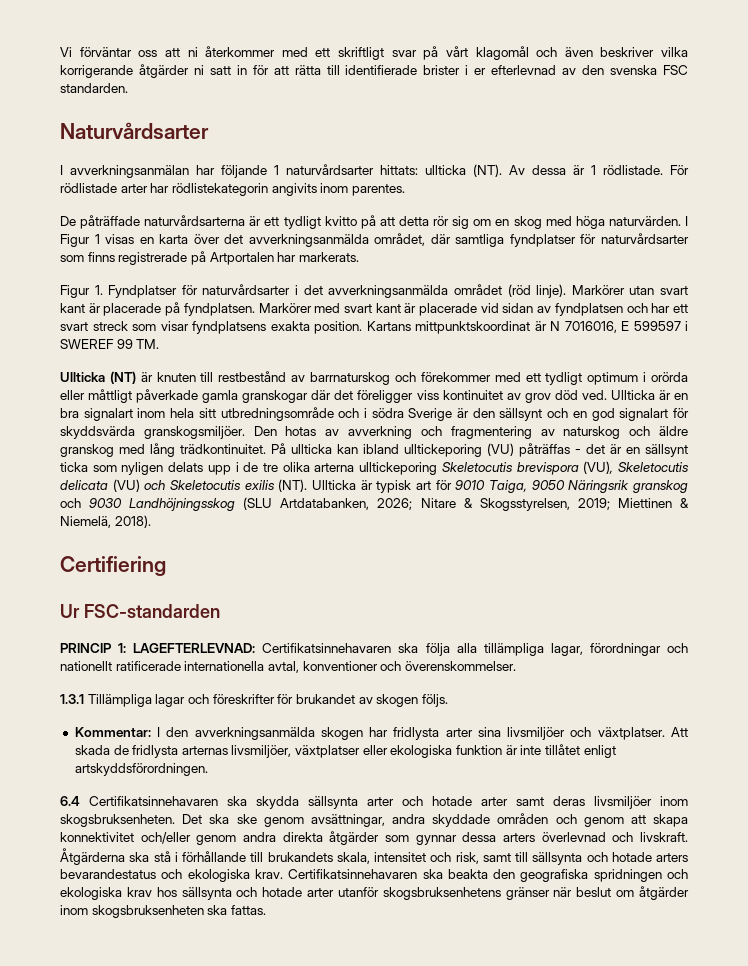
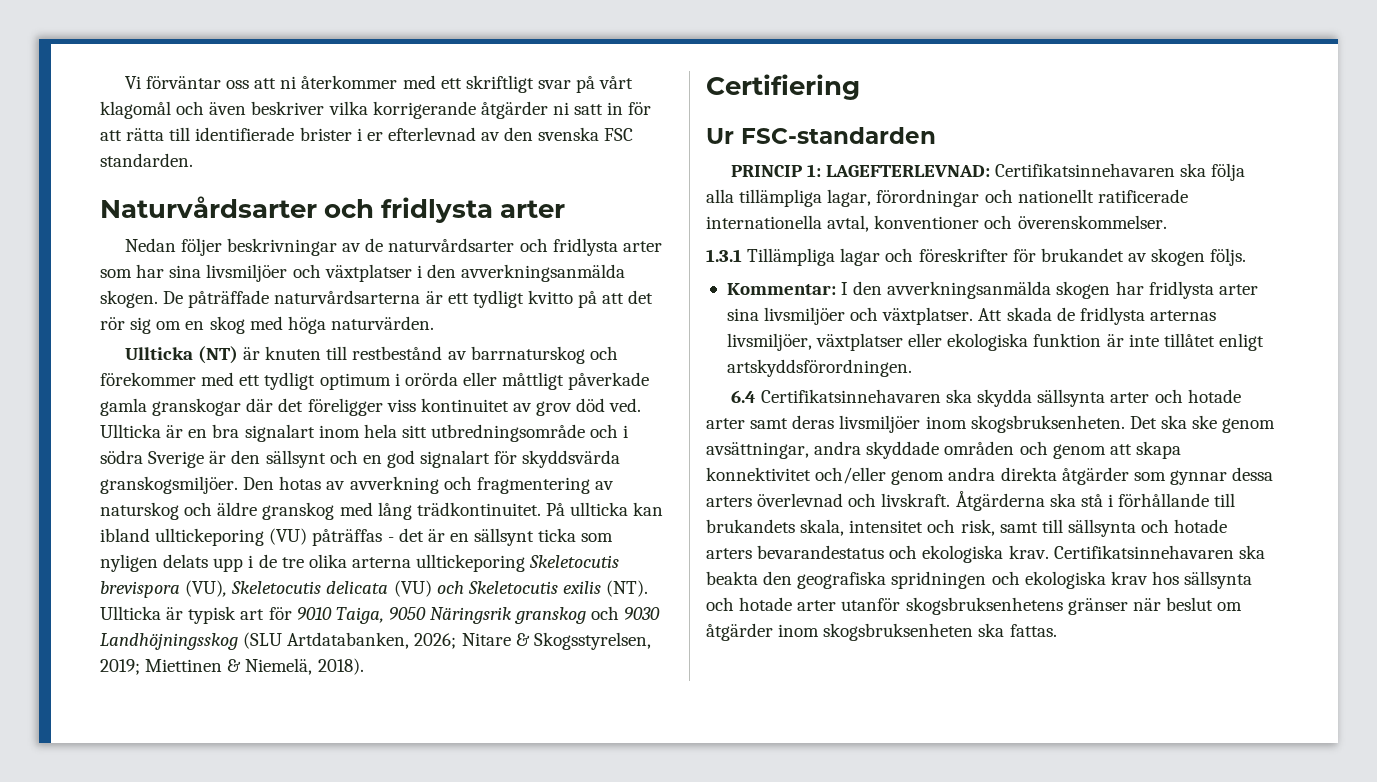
[60,164,689,178] [60,183,405,196] // I avverkningsanmälan har följande 1 naturvårdsarter hittats: ullticka (NT). Av dessa är 1 rödlistade. För rödlistade arter har rödlistekategorin angivits inom parentes. // -> [324,197,566,223] [124,238,662,256] [100,264,626,282] [100,290,158,308] och fridlysta arter // Nedan följer beskrivningar av de naturvårdsarter och fridlysta arter som har sina livsmiljöer och växtplatser i den avverkningsanmälda skogen.
[398,216,429,226] detta -> [628,290,654,304] det
[684,216,688,226] [60,233,690,247] [60,251,359,265] [60,284,689,298] [60,302,688,316] [60,321,688,334] [60,339,160,349] I Figur 1 visas en karta över det avverkningsanmälda området, där samtliga fyndplatser för naturvårdsarter som finns registrerade på Artportalen har markerats. // Figur 1. Fyndplatser för naturvårdsarter i det avverkningsanmälda området (röd linje). Markörer utan svart kant är placerade på fyndplatsen. Markörer med svart kant är placerade vid sidan av fyndplatsen och har ett svart streck som visar fyndplatsens exakta position. Kartans mittpunktskoordinat är N 7016016, E 599597 i SWEREF 99 TM. -> (434, 323) none

